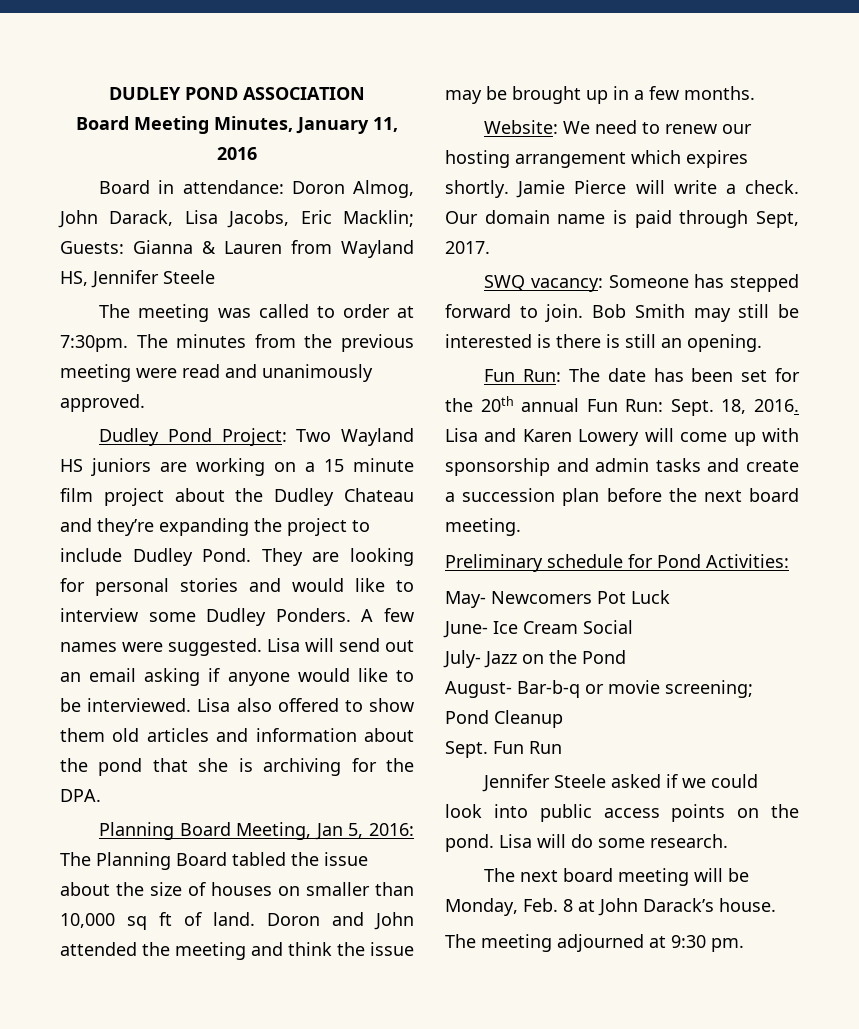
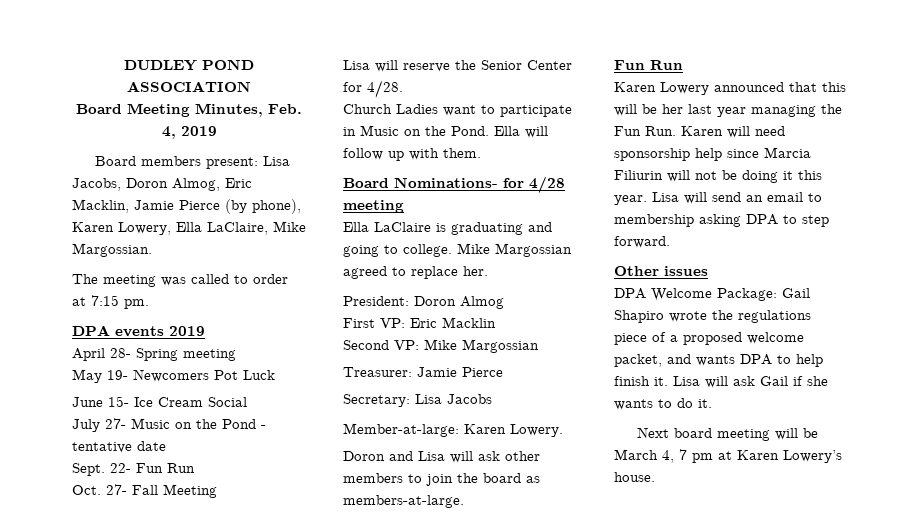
[296,117,398,134] [217,147,257,160] [99,180,414,198] [58,210,414,228] [60,240,414,258] [60,270,215,288] January 11, 2016 // Board in attendance: Doron Almog, John Darack, Lisa Jacobs, Eric Macklin; Guests: Gianna & Lauren from Wayland HS, Jennifer Steele -> [268,104,302,114] [161,126,217,139] [94,156,290,169] [72,178,252,191] [72,199,301,214] [72,221,306,235] [72,243,152,257] Feb. 4, 2019 // Board members present: Lisa Jacobs, Doron Almog, Eric Macklin, Jamie Pierce (by phone), Karen Lowery, Ella LaClaire, Mike Margossian.
[60,334,414,352] [60,364,373,382] [60,394,145,412] [99,428,414,446] [60,458,414,476] [60,488,415,506] [60,518,370,536] [60,548,414,566] [60,578,414,596] [60,608,414,626] [60,638,414,656] [60,668,414,686] [60,698,414,712] [60,728,414,742] [60,758,414,776] [60,789,101,802] [99,822,415,840] [60,852,368,870] [60,882,414,896] [60,912,414,930] [60,942,414,960] [445,86,755,104] [484,120,753,134] [445,150,748,168] [445,180,799,198] [445,210,799,228] [445,241,490,254] [484,274,799,292] [445,304,799,322] [445,334,762,352] [484,368,800,382] [445,396,799,416] [445,428,799,446] [445,458,799,476] [445,488,799,506] [445,518,521,536] [445,554,789,572] [445,591,486,608] 7:30pm. The minutes from the previous meeting were read and unanimously approved. // Dudley Pond Project: Two Wayland HS juniors are working on a 15 minute film project about the Dudley Chateau and they’re expanding the project to include Dudley Pond. They are looking for personal stories and would like to interview some Dudley Ponders. A few names were suggested. Lisa will send out an email asking if anyone would like to be interviewed. Lisa also offered to show them old articles and information about the pond that she is archiving for the DPA. // Planning Board Meeting, Jan 5, 2016: The Planning Board tabled the issue about the size of houses on smaller than 10,000 sq ft of land. Doron and John attended the meeting and think the issue may be brought up in a few months. // Website: We need to renew our hosting arrangement which expires shortly. Jamie Pierce will write a check. Our domain name is paid through Sept, 2017. // SWQ vacancy: Someone has stepped forward to join. Bob Smith may still be interested is there is still an opening. // Fun Run: The date has been set for the 20th annual Fun Run: Sept. 18, 2016. Lisa and Karen Lowery will come up with sponsorship and admin tasks and create a succession plan before the next board meeting. // Preliminary schedule for Pond Activities: // May- -> [91,295,149,309] [72,325,205,337] [72,348,236,361] [72,369,128,383] 7:15 pm. // DPA events 2019 // April 28- Spring meeting // May 19-
[443,621,488,638] June- -> [72,396,129,407] June 15-
[443,650,517,668] July- Jazz -> [72,418,170,432] July 27- Music
[445,680,753,698] [445,710,563,728] [445,741,562,758] [482,774,759,792] [445,804,799,822] [445,834,728,852] [484,868,750,886] [445,898,776,916] [445,934,744,952] // August- Bar-b-q or movie screening; Pond Cleanup // Sept. Fun Run // Jennifer Steele asked if we could look into public access points on the pond. Lisa will do some research. // The next board meeting will be Monday, Feb. 8 at John Darack’s house. // The meeting adjourned at 9:30 pm. -> [261,425,266,429] [72,441,166,453] [72,463,195,476] [72,484,217,498] [343,60,572,72] [343,80,403,98] [343,104,572,117] [343,125,548,138] [343,148,481,161] [343,176,565,193] [343,200,404,213] [343,222,552,235] [343,243,572,257] [343,266,488,279] [343,296,504,309] [343,317,496,328] [343,339,539,353] [343,367,503,377] [343,394,492,407] [343,423,563,437] [343,451,540,463] [343,473,540,486] [343,495,464,508] [614,60,683,70] [614,82,846,95] [614,104,842,117] [614,126,785,138] [614,147,811,161] [614,170,822,183] [614,192,822,205] [614,214,829,227] [614,236,670,248] [614,266,708,276] [614,288,810,301] [614,310,811,323] [614,332,804,345] [614,354,823,367] [614,376,828,388] [614,398,712,410] [636,427,818,441] [614,449,842,463] [614,472,655,482] - tentative date // Sept. 22- Fun Run // Oct. 27- Fall Meeting // Lisa will reserve the Senior Center for 4/28. // Church Ladies want to participate in Music on the Pond. Ella will follow up with them. // Board Nominations- for 4/28 meeting // Ella LaClaire is graduating and going to college. Mike Margossian agreed to replace her. // President: Doron Almog // First VP: Eric Macklin // Second VP: Mike Margossian // Treasurer: Jamie Pierce // Secretary: Lisa Jacobs // Member-at-large: Karen Lowery. // Doron and Lisa will ask other members to join the board as members-at-large. // Fun Run // Karen Lowery announced that this will be her last year managing the Fun Run. Karen will need sponsorship help since Marcia Filiurin will not be doing it this year. Lisa will send an email to membership asking DPA to step forward. // Other issues // DPA Welcome Package: Gail Shapiro wrote the regulations piece of a proposed welcome packet, and wants DPA to help finish it. Lisa will ask Gail if she wants to do it. // Next board meeting will be March 4, 7 pm at Karen Lowery’s house.

